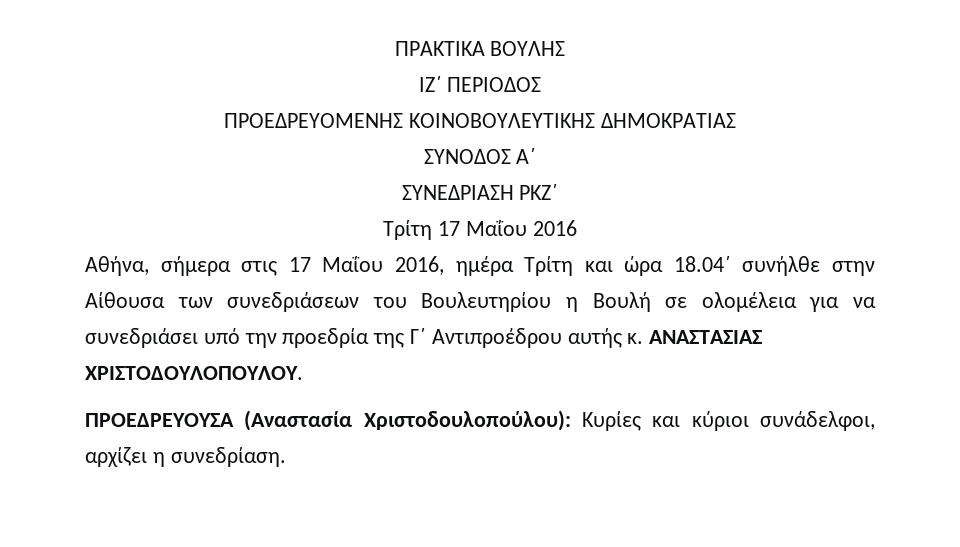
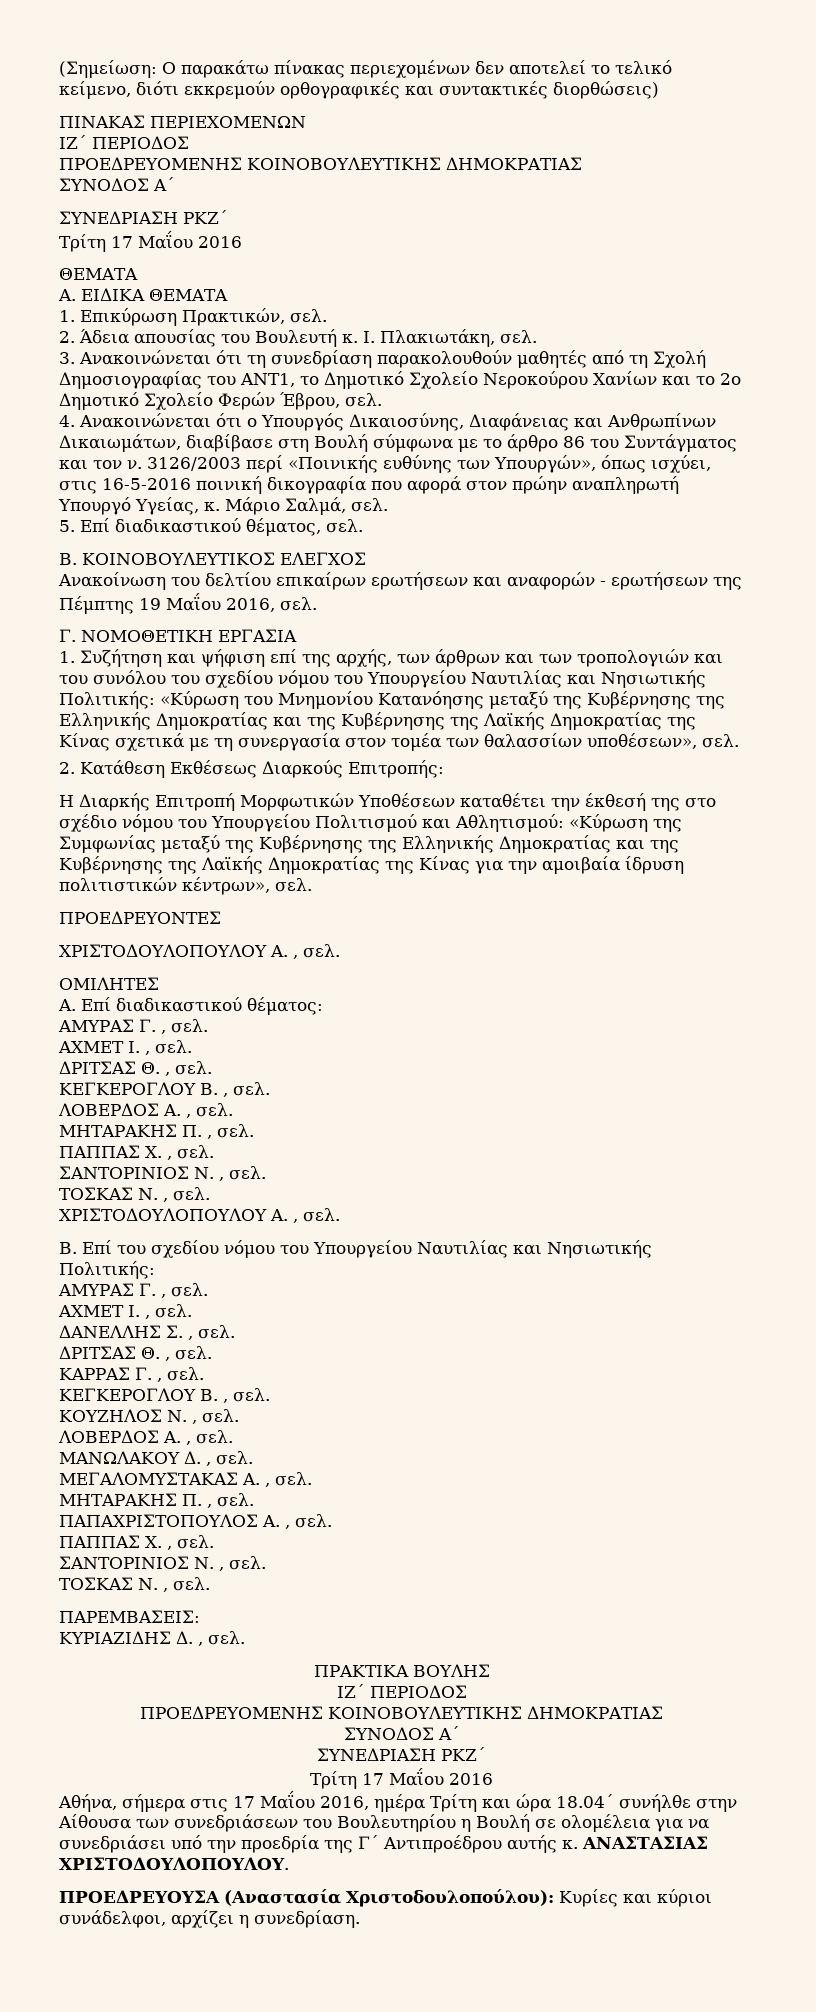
(394, 48) none -> [59,60,672,78] [59,81,659,99] [59,115,306,128] [59,135,189,149] [59,157,582,170] [59,177,175,191] [59,210,228,224] [59,231,242,252] [59,268,138,280] [58,288,228,301] [59,308,327,326] [59,329,537,347] [59,350,706,368] [59,371,741,389] [59,392,382,410] [59,413,716,431] [59,434,737,452] [59,455,711,473] [59,476,679,494] [58,497,388,515] [59,518,363,536] [59,552,366,565] [58,572,742,590] [59,593,317,614] [59,629,297,642] [59,649,723,667] [59,670,706,688] [59,691,725,709] [59,712,696,730] [59,733,739,751] [59,760,444,778] [59,793,716,811] [59,814,682,832] [59,835,679,853] [59,856,684,874] [59,877,312,895] [59,911,221,924] [59,944,340,959] [59,977,159,990] [58,997,323,1015] [58,1019,208,1034] [58,1040,192,1055] [59,1061,212,1076] [59,1082,270,1097] [58,1103,233,1118] [59,1124,254,1139] [59,1145,214,1160] [59,1166,266,1181] [59,1187,210,1202] [59,1208,340,1223] [59,1240,652,1258] [59,1261,155,1279] [58,1283,208,1298] [58,1304,192,1319] [59,1325,235,1340] [59,1346,212,1361] [59,1367,204,1382] [59,1388,270,1403] [59,1409,239,1424] [58,1430,233,1445] [59,1451,253,1466] [59,1472,312,1487] [59,1493,254,1508] [59,1514,332,1529] [59,1535,214,1550] [59,1556,266,1571] [59,1577,210,1592] [59,1610,200,1623] [59,1631,245,1646] (Σημείωση: Ο παρακάτω πίνακας περιεχομένων δεν αποτελεί το τελικό κείμενο, διότι εκκρεμούν ορθογραφικές και συντακτικές διορθώσεις) // ΠΙΝΑΚΑΣ ΠΕΡΙΕΧΟΜΕΝΩΝ // ΙΖ΄ ΠΕΡΙΟΔΟΣ // ΠΡΟΕΔΡΕΥΟΜΕΝΗΣ ΚΟΙΝΟΒΟΥΛΕΥΤΙΚΗΣ ΔΗΜΟΚΡΑΤΙΑΣ // ΣΥΝΟΔΟΣ Α΄ // ΣΥΝΕΔΡΙΑΣΗ ΡΚΖ΄ // Τρίτη 17 Μαΐου 2016 // ΘΕΜΑΤΑ // Α. ΕΙΔΙΚΑ ΘΕΜΑΤΑ // 1. Επικύρωση Πρακτικών, σελ. // 2. Άδεια απουσίας του Βουλευτή κ. Ι. Πλακιωτάκη, σελ. // 3. Ανακοινώνεται ότι τη συνεδρίαση παρακολουθούν μαθητές από τη Σχολή Δημοσιογραφίας του ΑΝΤ1, το Δημοτικό Σχολείο Νεροκούρου Χανίων και το 2ο Δημοτικό Σχολείο Φερών Έβρου, σελ. // 4. Ανακοινώνεται ότι ο Υπουργός Δικαιοσύνης, Διαφάνειας και Ανθρωπίνων Δικαιωμάτων, διαβίβασε στη Βουλή σύμφωνα με το άρθρο 86 του Συντάγματος και τον ν. 3126/2003 περί «Ποινικής ευθύνης των Υπουργών», όπως ισχύει, στις 16-5-2016 ποινική δικογραφία που αφορά στον πρώην αναπληρωτή Υπουργό Υγείας, κ. Μάριο Σαλμά, σελ. // 5. Επί διαδικαστικού θέματος, σελ. // Β. ΚΟΙΝΟΒΟΥΛΕΥΤΙΚΟΣ ΕΛΕΓΧΟΣ // Ανακοίνωση του δελτίου επικαίρων ερωτήσεων και αναφορών - ερωτήσεων της Πέμπτης 19 Μαΐου 2016, σελ. // Γ. ΝΟΜΟΘΕΤΙΚΗ ΕΡΓΑΣΙΑ // 1. Συζήτηση και ψήφιση επί της αρχής, των άρθρων και των τροπολογιών και του συνόλου του σχεδίου νόμου του Υπουργείου Ναυτιλίας και Νησιωτικής Πολιτικής: «Κύρωση του Μνημονίου Κατανόησης μεταξύ της Κυβέρνησης της Ελληνικής Δημοκρατίας και της Κυβέρνησης της Λαϊκής Δημοκρατίας της Κίνας σχετικά με τη συνεργασία στον τομέα των θαλασσίων υποθέσεων», σελ. // 2. Κατάθεση Εκθέσεως Διαρκούς Επιτροπής: // Η Διαρκής Επιτροπή Μορφωτικών Υποθέσεων καταθέτει την έκθεσή της στο σχέδιο νόμου του Υπουργείου Πολιτισμού και Αθλητισμού: «Κύρωση της Συμφωνίας μεταξύ της Κυβέρνησης της Ελληνικής Δημοκρατίας και της Κυβέρνησης της Λαϊκής Δημοκρατίας της Κίνας για την αμοιβαία ίδρυση πολιτιστικών κέντρων», σελ. // ΠΡΟΕΔΡΕΥΟΝΤΕΣ // ΧΡΙΣΤΟΔΟΥΛΟΠΟΥΛΟΥ Α. , σελ. // ΟΜΙΛΗΤΕΣ // Α. Επί διαδικαστικού θέματος: // ΑΜΥΡΑΣ Γ. , σελ. // ΑΧΜΕΤ Ι. , σελ. // ΔΡΙΤΣΑΣ Θ. , σελ. // ΚΕΓΚΕΡΟΓΛΟΥ Β. , σελ. // ΛΟΒΕΡΔΟΣ Α. , σελ. // ΜΗΤΑΡΑΚΗΣ Π. , σελ. // ΠΑΠΠΑΣ Χ. , σελ. // ΣΑΝΤΟΡΙΝΙΟΣ Ν. , σελ. // ΤΟΣΚΑΣ Ν. , σελ. // ΧΡΙΣΤΟΔΟΥΛΟΠΟΥΛΟΥ Α. , σελ. // Β. Επί του σχεδίου νόμου του Υπουργείου Ναυτιλίας και Νησιωτικής Πολιτικής: // ΑΜΥΡΑΣ Γ. , σελ. // ΑΧΜΕΤ Ι. , σελ. // ΔΑΝΕΛΛΗΣ Σ. , σελ. // ΔΡΙΤΣΑΣ Θ. , σελ. // ΚΑΡΡΑΣ Γ. , σελ. // ΚΕΓΚΕΡΟΓΛΟΥ Β. , σελ. // ΚΟΥΖΗΛΟΣ Ν. , σελ. // ΛΟΒΕΡΔΟΣ Α. , σελ. // ΜΑΝΩΛΑΚΟΥ Δ. , σελ. // ΜΕΓΑΛΟΜΥΣΤΑΚΑΣ Α. , σελ. // ΜΗΤΑΡΑΚΗΣ Π. , σελ. // ΠΑΠΑΧΡΙΣΤΟΠΟΥΛΟΣ Α. , σελ. // ΠΑΠΠΑΣ Χ. , σελ. // ΣΑΝΤΟΡΙΝΙΟΣ Ν. , σελ. // ΤΟΣΚΑΣ Ν. , σελ. // ΠΑΡΕΜΒΑΣΕΙΣ: // ΚΥΡΙΑΖΙΔΗΣ Δ. , σελ. //

